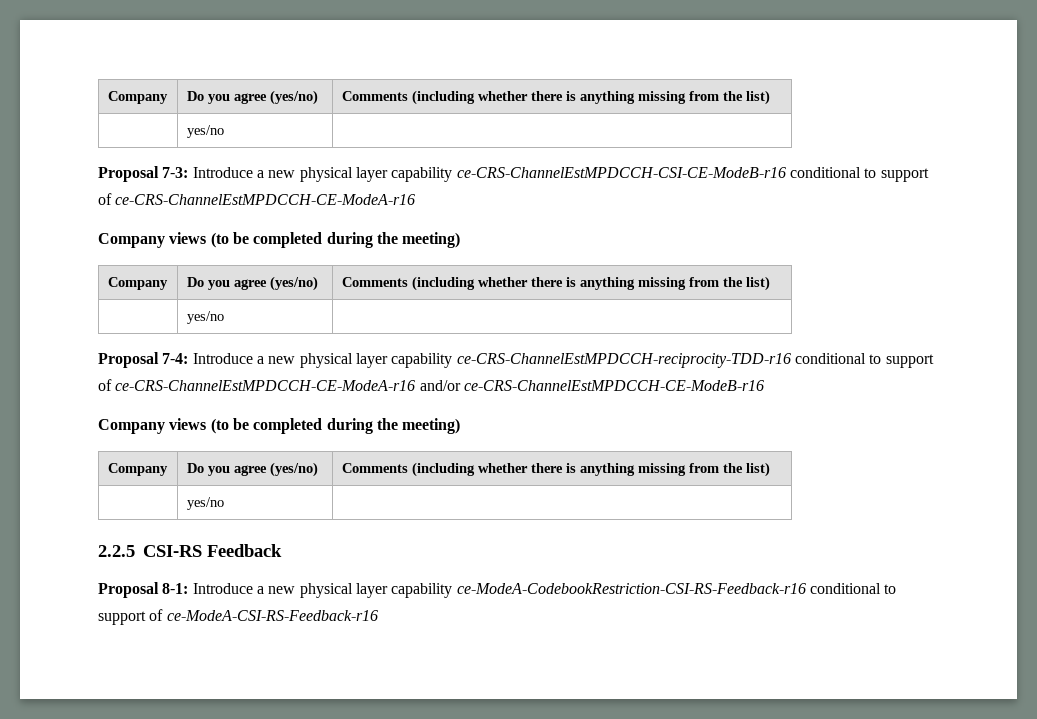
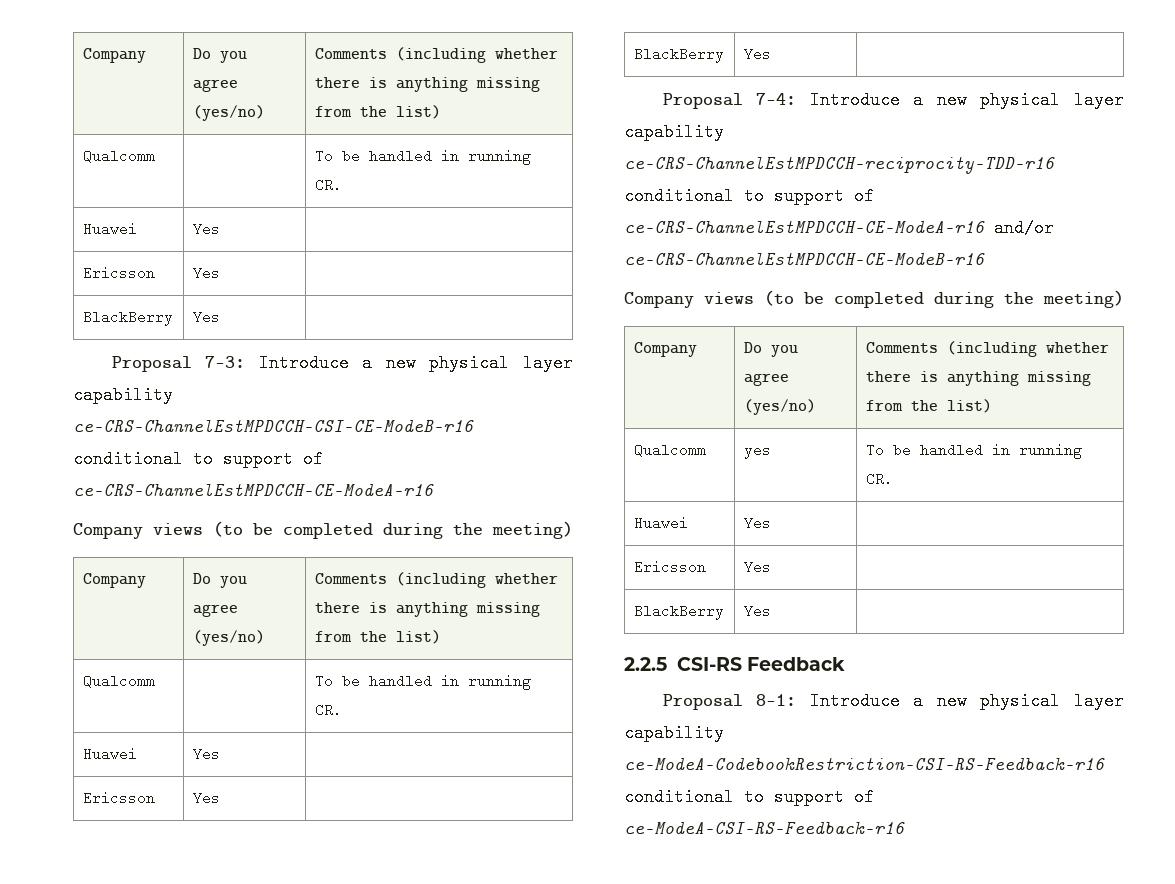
[186,125,224,138] | yes/no -> [82,149,155,163] [314,149,531,165] [314,178,342,192] [82,222,137,236] [192,222,220,236] [82,266,155,280] [192,266,220,280] [82,310,173,326] [192,310,220,324] Qualcomm | | To be handled in running CR. // Huawei | Yes | // Ericsson | Yes | // BlackBerry | Yes
[186,311,224,324] | yes/no -> [82,674,155,688] [314,674,531,690] [314,703,342,717] [82,747,137,761] [192,747,220,761] [82,791,155,805] [192,791,220,805] [633,47,724,63] [743,47,771,61] Qualcomm | | To be handled in running CR. // Huawei | Yes | // Ericsson | Yes | // BlackBerry | Yes
[186,497,224,510] | yes/no -> [633,443,706,457] [743,443,771,459] [865,443,1082,459] [865,472,893,486] [633,516,688,530] [743,516,771,530] [633,560,706,574] [743,560,771,574] [633,604,724,620] [743,604,771,618] Qualcomm | yes | To be handled in running CR. // Huawei | Yes | // Ericsson | Yes | // BlackBerry | Yes

